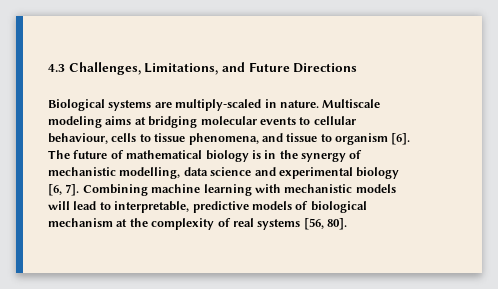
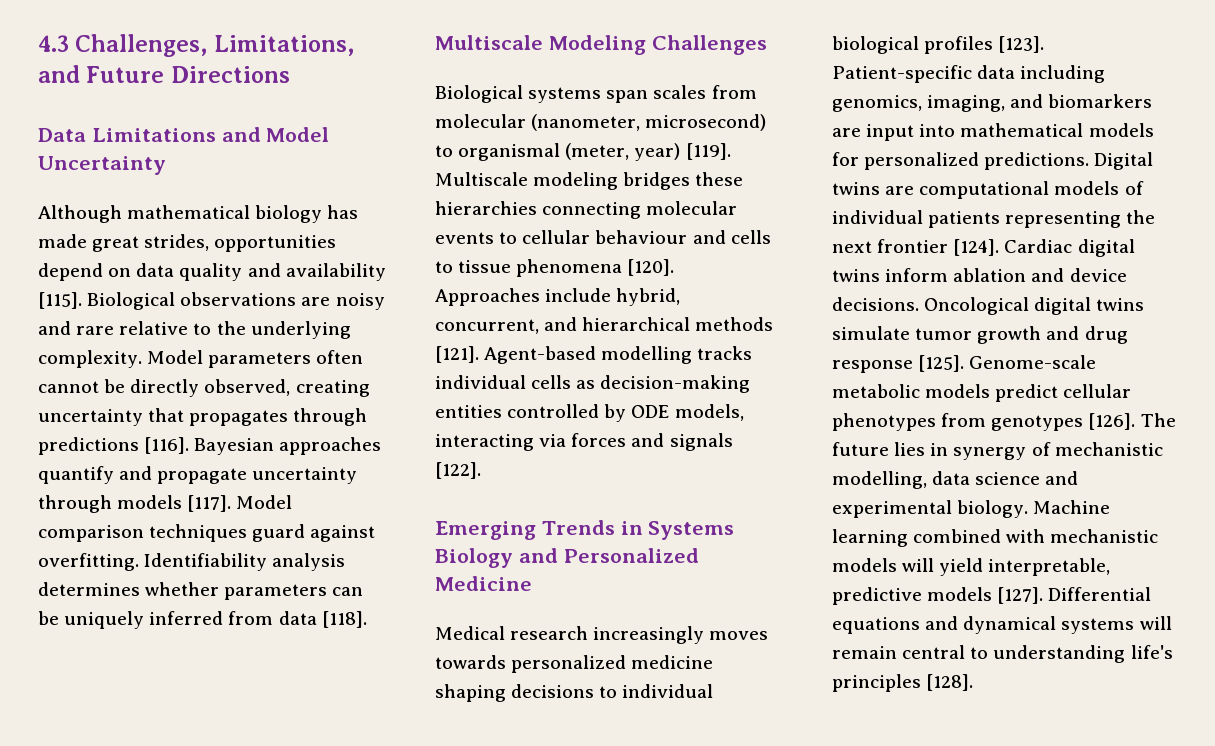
[48,99,381,111] [48,116,198,128] Biological systems are multiply-scaled in nature. Multiscale modeling aims at bridging -> [38,127,330,142] [38,156,166,175] [38,205,359,223] [38,234,337,252] [38,263,386,281] [38,292,385,310] [38,321,351,339] [38,350,364,368] [38,379,370,397] [38,408,368,426] [38,437,382,455] [38,466,358,484] [38,495,293,513] [38,524,376,542] [38,553,346,571] [38,582,364,600] [38,611,367,629] [435,35,767,55] [435,85,757,103] [435,114,767,131] [435,143,731,161] [435,172,744,190] [435,201,642,219] Data Limitations and Model Uncertainty // Although mathematical biology has made great strides, opportunities depend on data quality and availability [115]. Biological observations are noisy and rare relative to the underlying complexity. Model parameters often cannot be directly observed, creating uncertainty that propagates through predictions [116]. Bayesian approaches quantify and propagate uncertainty through models [117]. Model comparison techniques guard against overfitting. Identifiability analysis determines whether parameters can be uniquely inferred from data [118]. // Multiscale Modeling Challenges // Biological systems span scales from molecular (nanometer, microsecond) to organismal (meter, year) [119]. Multiscale modeling bridges these hierarchies connecting
[48,133,108,144] behaviour, -> [595,230,726,244] behaviour and
[188,133,411,145] [48,150,298,162] phenomena, and tissue to organism [6]. The future of mathematical biology is in the -> [516,259,675,277] [435,288,681,306] [435,317,774,334] [435,346,753,364] [435,375,751,393] [435,404,744,422] [435,433,733,451] [435,462,481,479] [435,520,735,540] [435,548,699,568] [435,576,532,591] [435,626,769,644] [435,655,714,673] [435,684,714,702] [832,36,1045,54] [832,65,1106,83] [832,94,1153,112] [832,123,1154,141] [832,152,1154,170] [832,181,1144,199] [832,210,1156,228] [832,239,1135,257] [832,268,1127,282] [832,297,1145,315] [832,326,1128,344] [832,355,1097,373] [832,384,1132,402] [832,413,1176,431] [832,442,949,456] phenomena [120]. Approaches include hybrid, concurrent, and hierarchical methods [121]. Agent-based modelling tracks individual cells as decision-making entities controlled by ODE models, interacting via forces and signals [122]. // Emerging Trends in Systems Biology and Personalized Medicine // Medical research increasingly moves towards personalized medicine shaping decisions to individual biological profiles [123]. Patient-specific data including genomics, imaging, and biomarkers are input into mathematical models for personalized predictions. Digital twins are computational models of individual patients representing the next frontier [124]. Cardiac digital twins inform ablation and device decisions. Oncological digital twins simulate tumor growth and drug response [125]. Genome-scale metabolic models predict cellular phenotypes from genotypes [126]. The future lies in
[356,167,400,179] [48,184,252,196] biology [6, 7]. Combining machine learning -> [957,500,1111,518] [832,529,1002,547] biology. Machine learning combined
[73,201,111,210] lead to -> [939,558,984,576] yield
[295,201,367,213] [48,218,347,230] of biological mechanism at the complexity of real systems [56, 80]. -> [997,587,1152,604] [832,616,1172,634] [832,645,1173,663] [832,674,974,692] [127]. Differential equations and dynamical systems will remain central to understanding life's principles [128].

